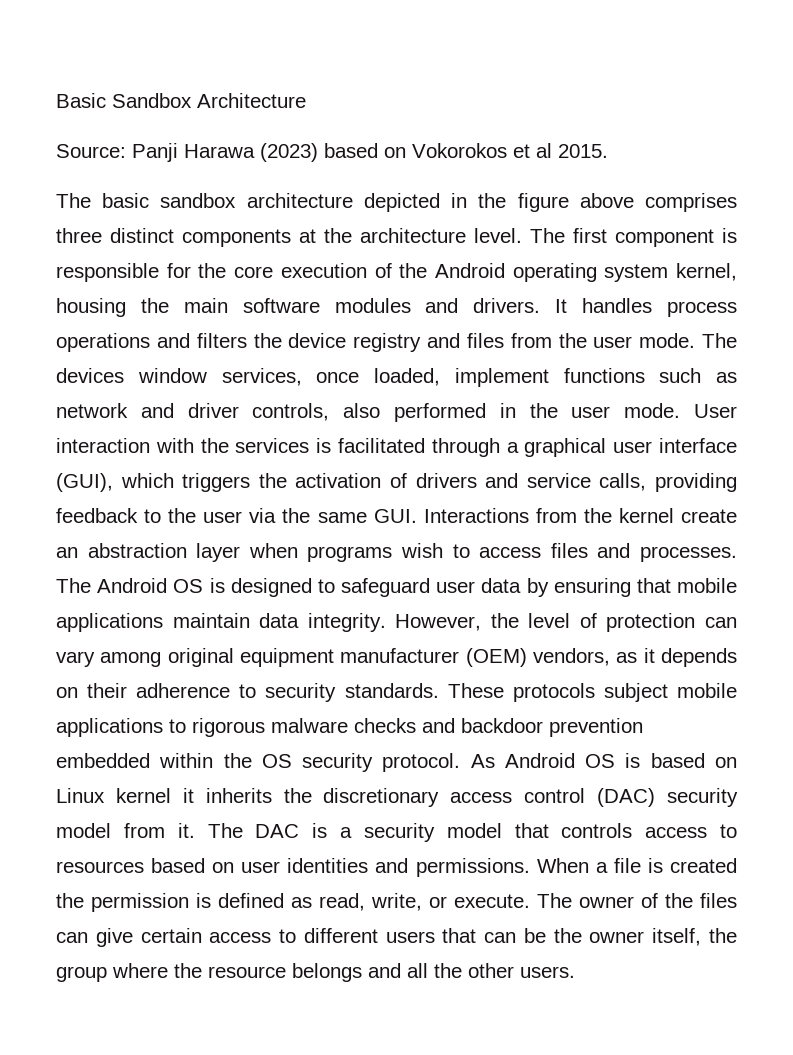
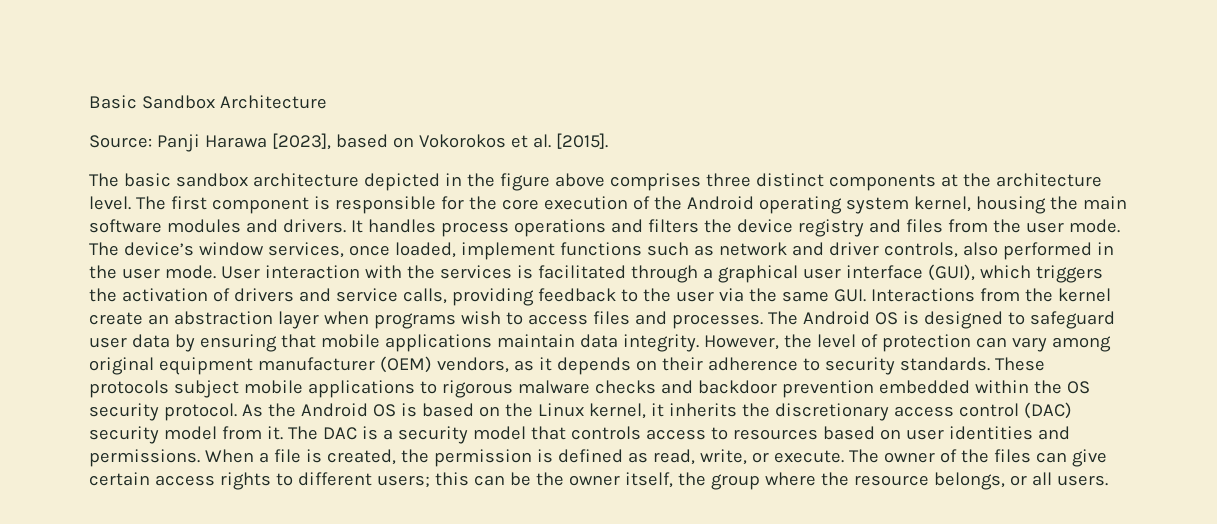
[260,143,318,162] (2023) -> [271,133,331,150] [2023],
[536,143,608,158] al 2015. -> [532,133,608,149] al. [2015].
[56,368,124,383] devices -> [123,242,194,256] device’s
(495, 761) none -> [267,403,296,417] the
[56,788,171,803] Linux kernel -> [504,403,646,419] the Linux kernel,
[670,858,737,873] created -> [326,449,396,465] created,
(272, 937) none -> [219,472,271,490] rights
[385,928,477,943] users that -> [376,472,469,488] users; this
[292,963,514,982] belongs and all the other -> [933,472,1052,490] belongs, or all

